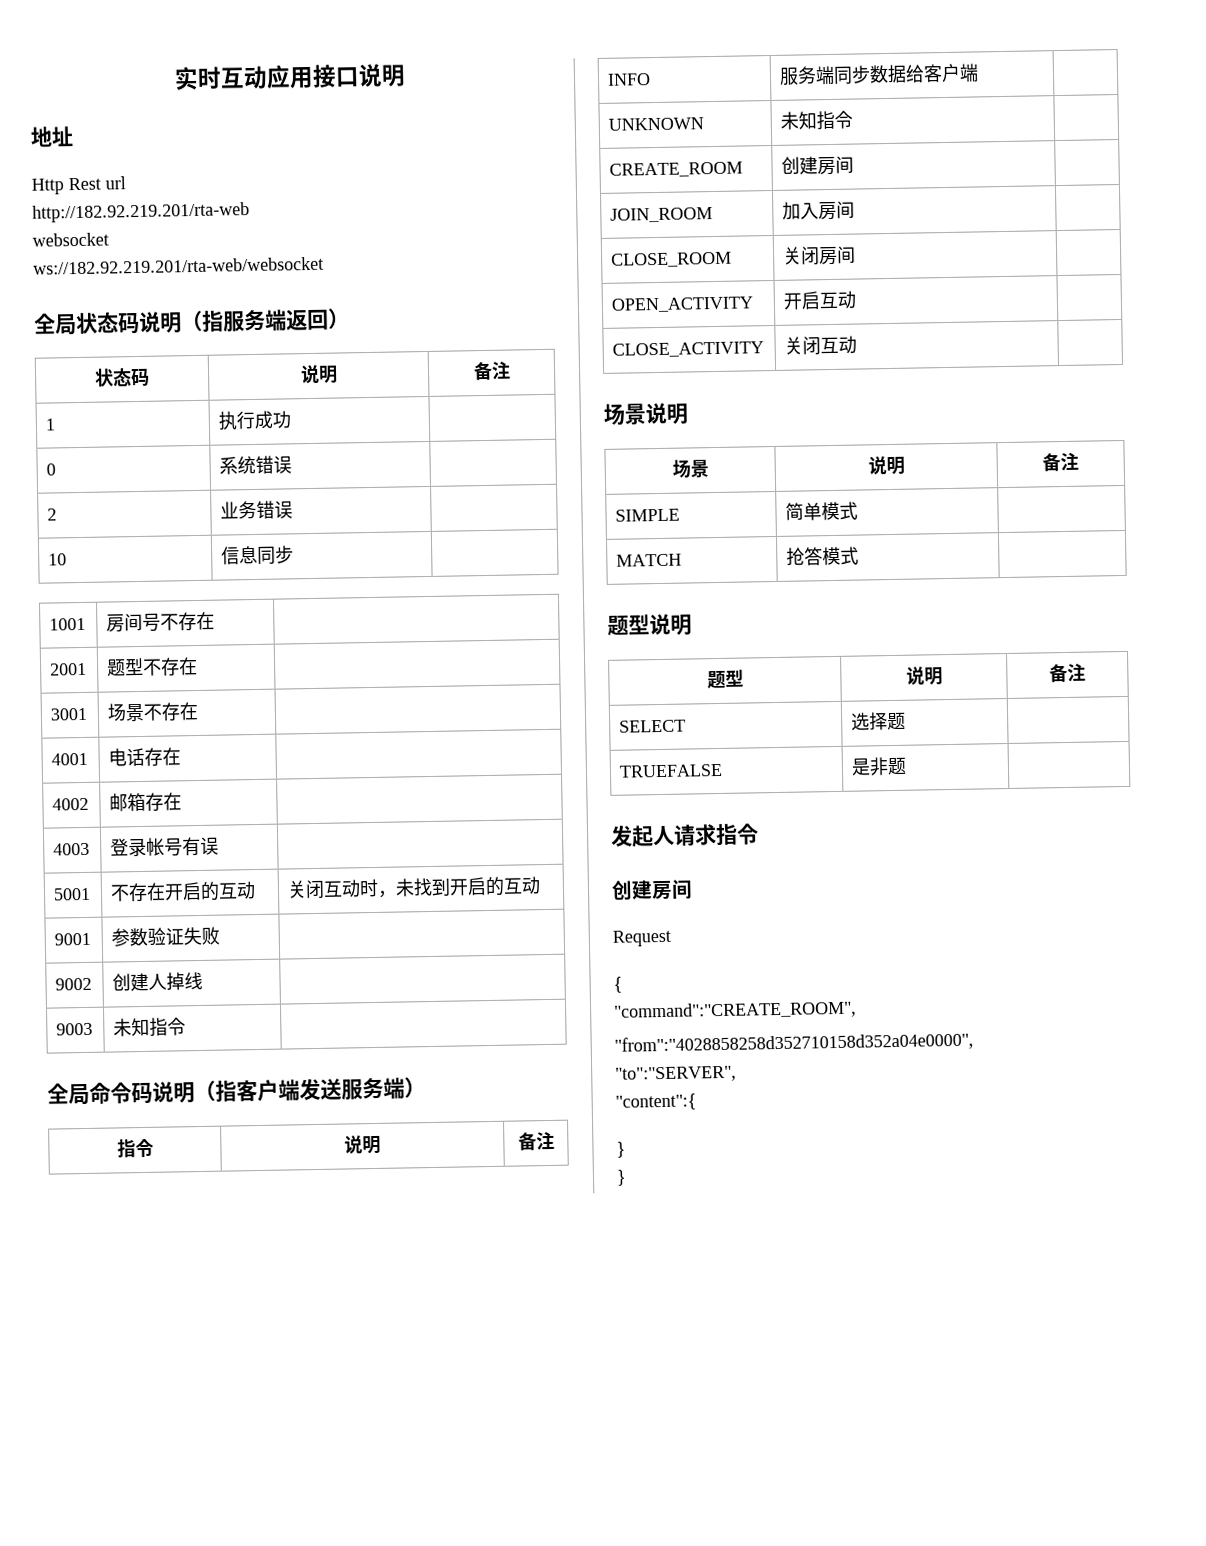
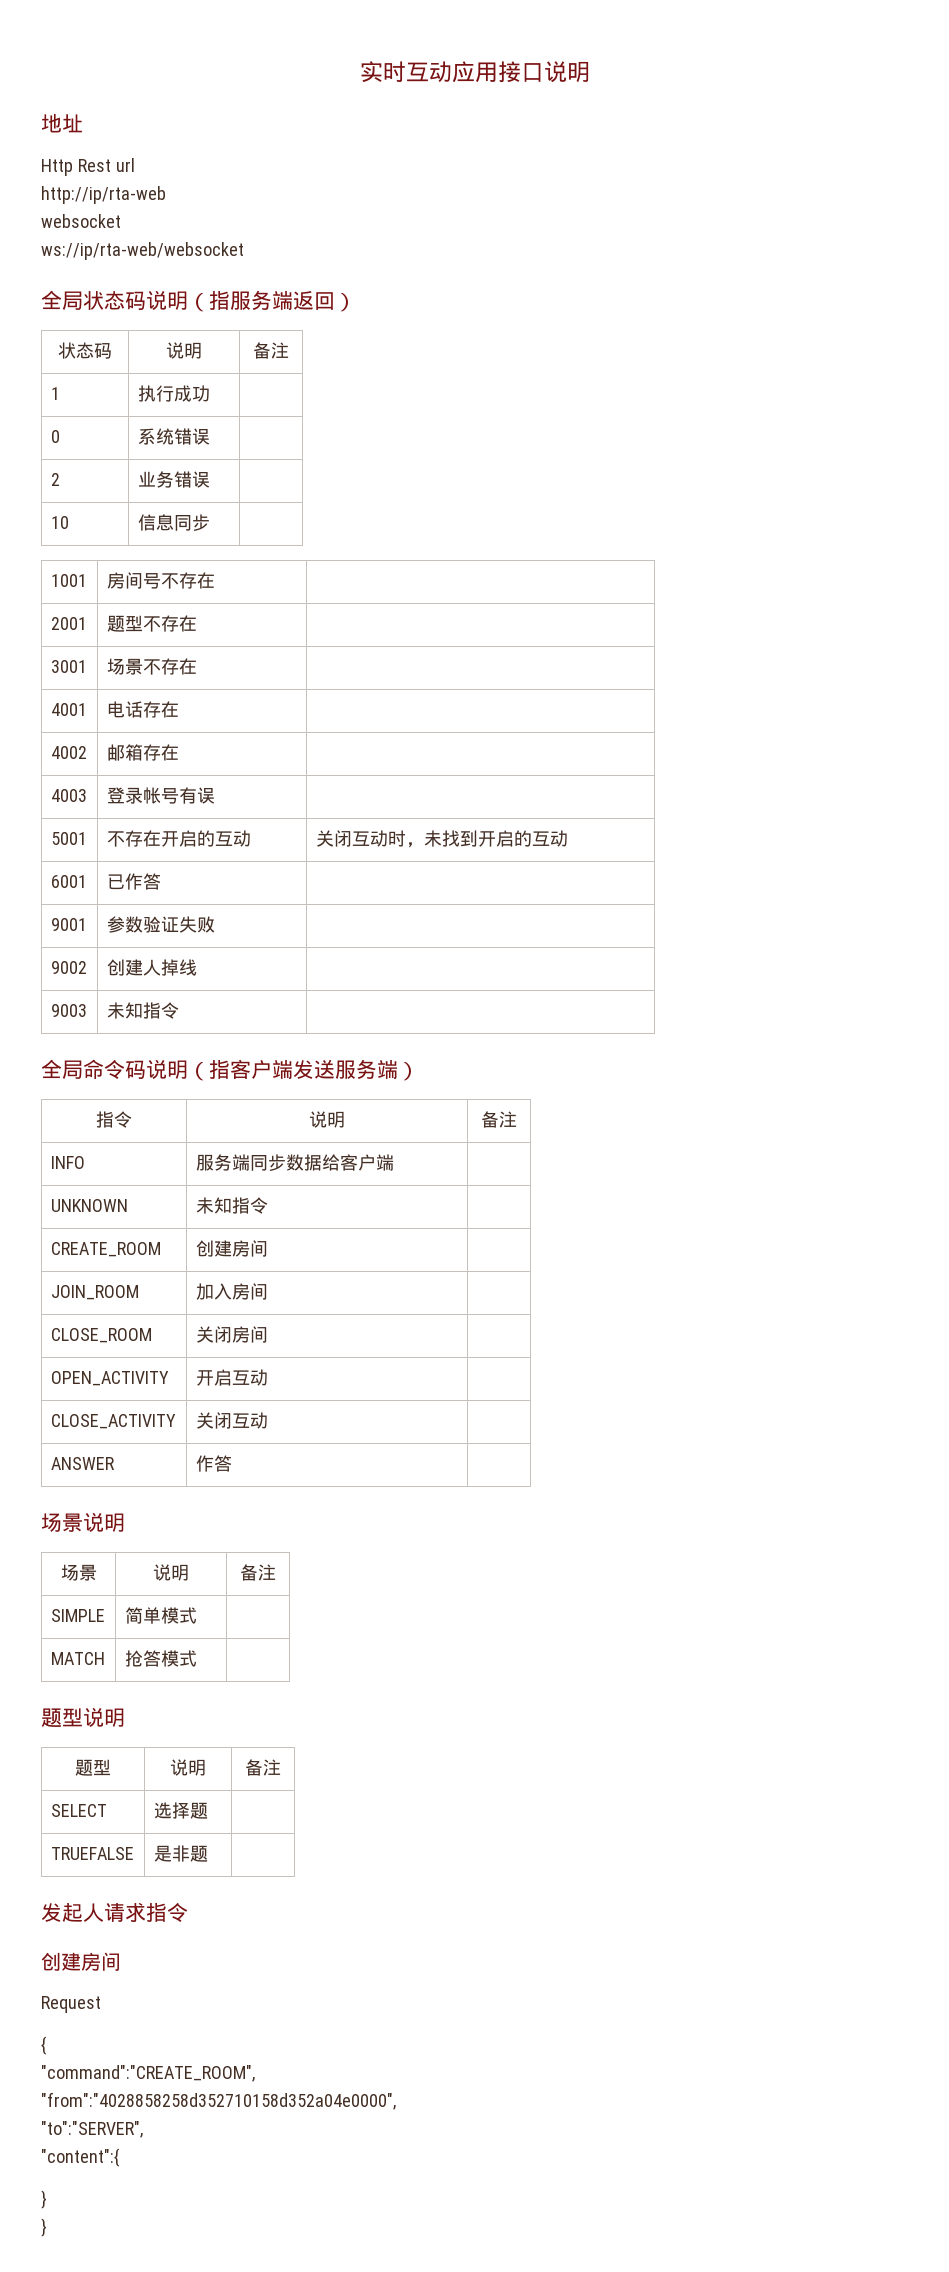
[32,202,250,223] http://182.92.219.201/rta-web -> [41,186,166,204] http://ip/rta-web
[33,256,324,275] ws://182.92.219.201/rta-web/websocket -> [41,242,244,260] ws://ip/rta-web/websocket
(542, 885) none -> [50,875,87,888] [106,873,161,890] // 6001 | 已作答 |
(858, 344) none -> [50,1457,115,1470] [195,1455,232,1472] // ANSWER | 作答 |

